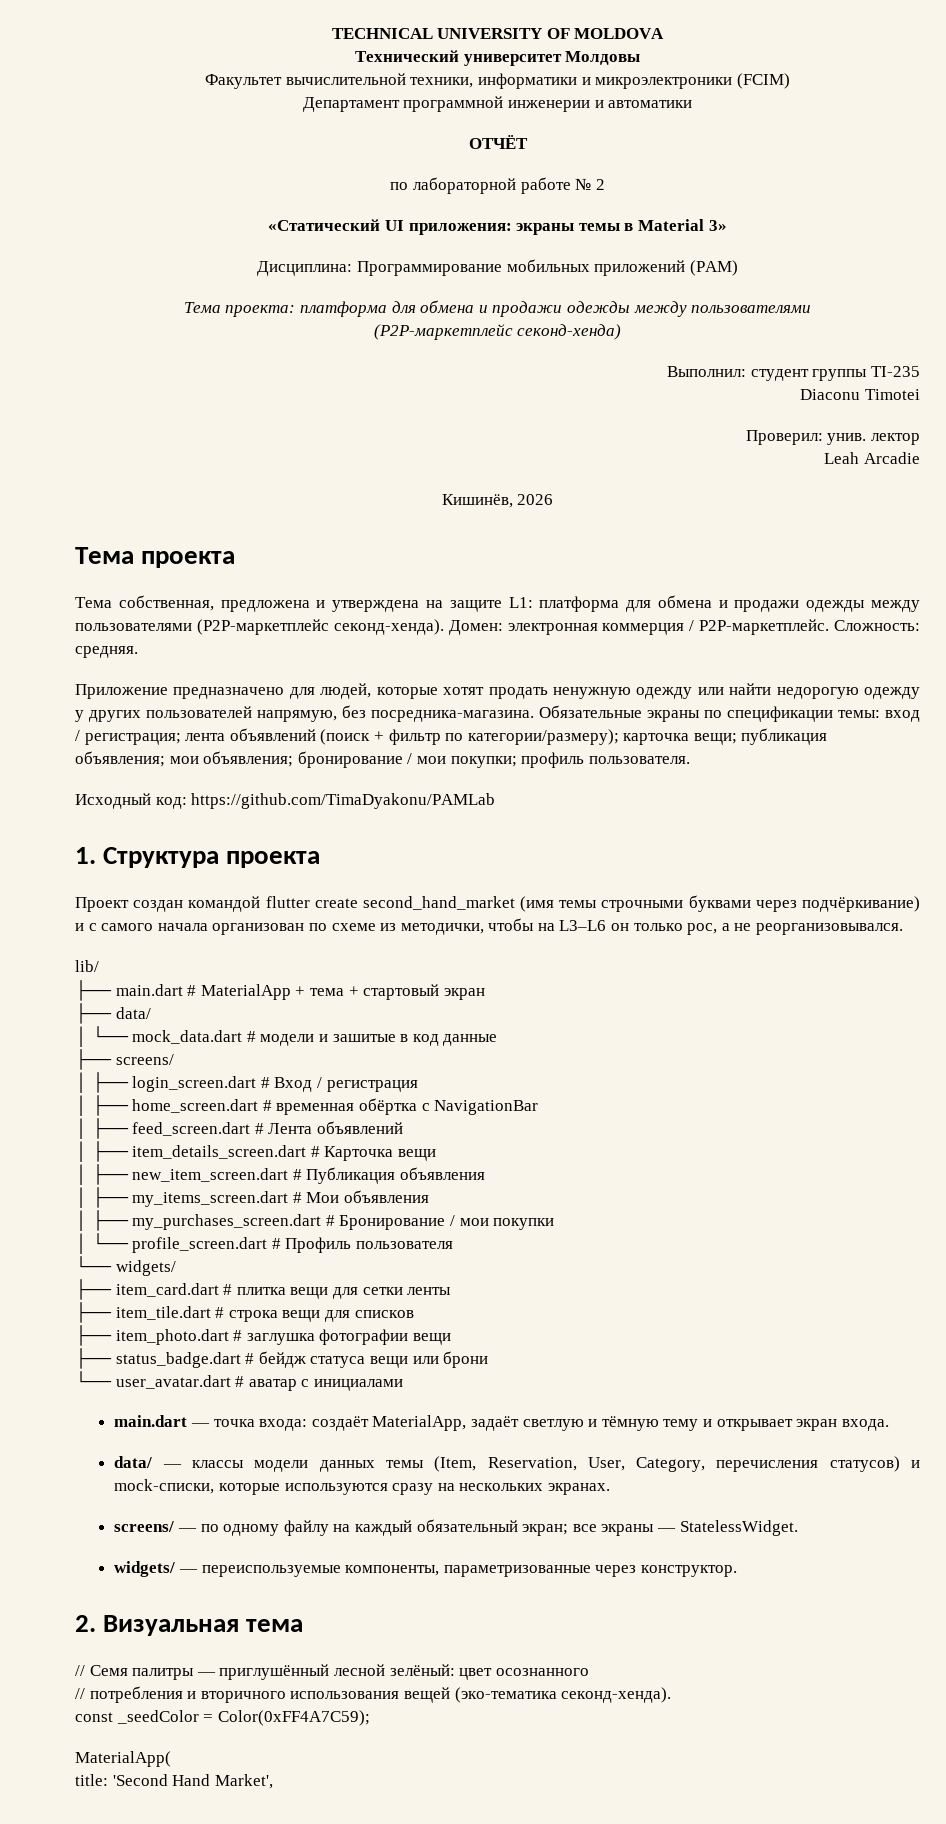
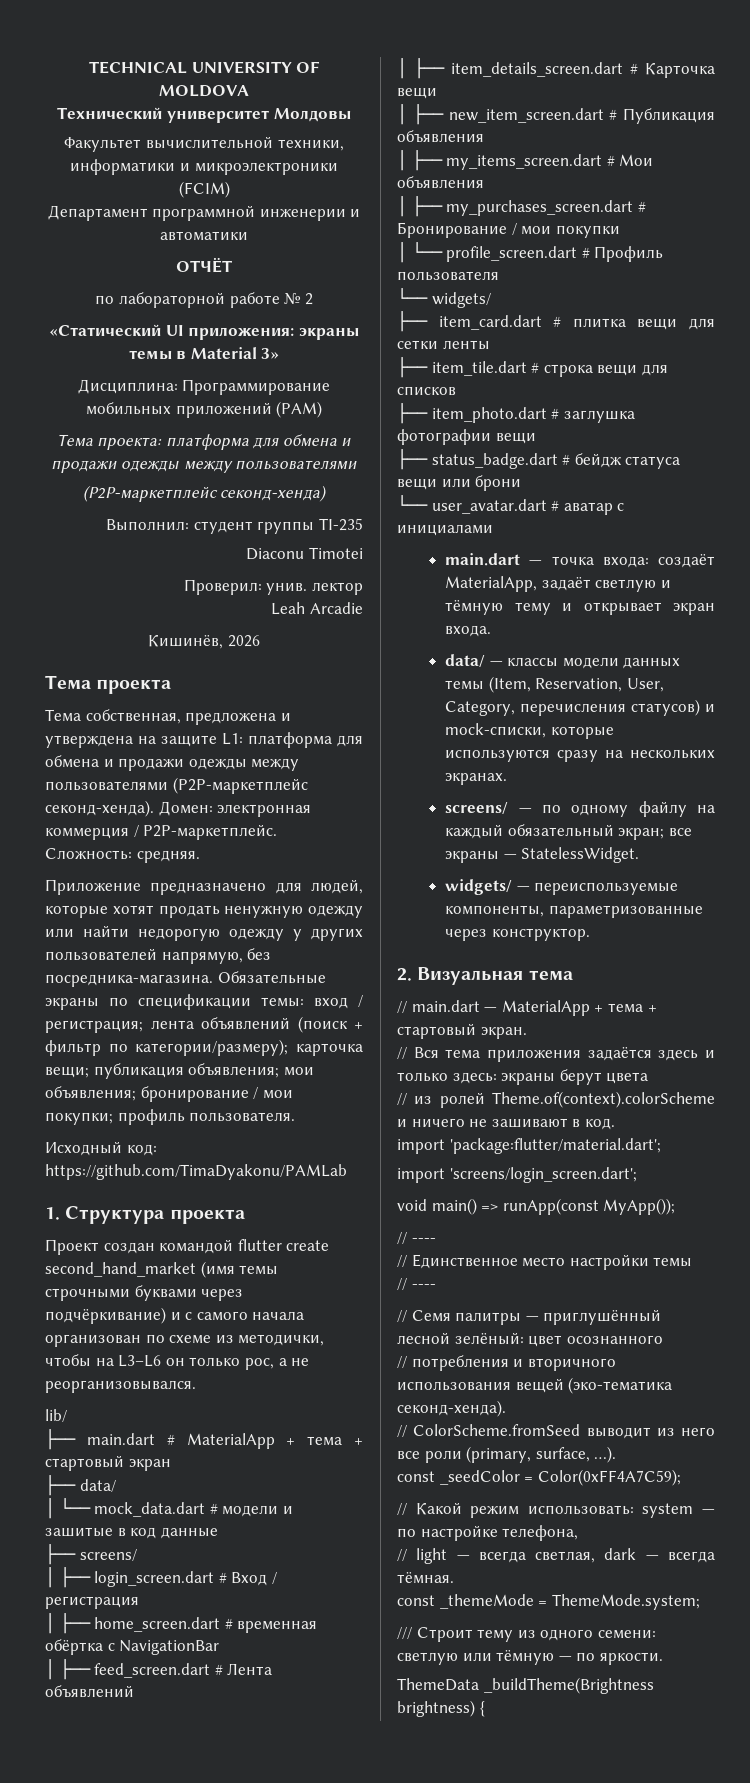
(304, 1625) none -> [397,1000,657,1016] [397,1023,527,1039] [397,1047,715,1062] [397,1069,649,1085] [397,1091,715,1108] [397,1118,615,1130] [397,1138,661,1154] [397,1167,637,1183] [397,1198,676,1215] [397,1232,436,1244] [397,1254,693,1270] [397,1278,436,1290] // // main.dart — MaterialApp + тема + стартовый экран. // // Вся тема приложения задаётся здесь и только здесь: экраны берут цвета // // из ролей Theme.of(context).colorScheme и ничего не зашивают в код. // import 'package:flutter/material.dart'; // import 'screens/login_screen.dart'; // void main() => runApp(const MyApp()); // // ---- // // Единственное место настройки темы // // ----
[75,1710,370,1726] [75,1751,171,1767] [75,1774,273,1789] const _seedColor = Color(0xFF4A7C59); // MaterialApp( // title: 'Second Hand Market', -> [397,1424,715,1439] [397,1446,617,1463] [397,1469,681,1486] [397,1502,715,1518] [397,1525,579,1541] [397,1548,715,1564] [397,1572,454,1584] [397,1594,700,1610] [397,1627,656,1642] [397,1650,663,1665] [397,1677,654,1694] [397,1700,485,1717] // ColorScheme.fromSeed выводит из него все роли (primary, surface, …). // const _seedColor = Color(0xFF4A7C59); // // Какой режим использовать: system — по настройке телефона, // // light — всегда светлая, dark — всегда тёмная. // const _themeMode = ThemeMode.system; // /// Строит тему из одного семени: светлую или тёмную — по яркости. // ThemeData _buildTheme(Brightness brightness) {

